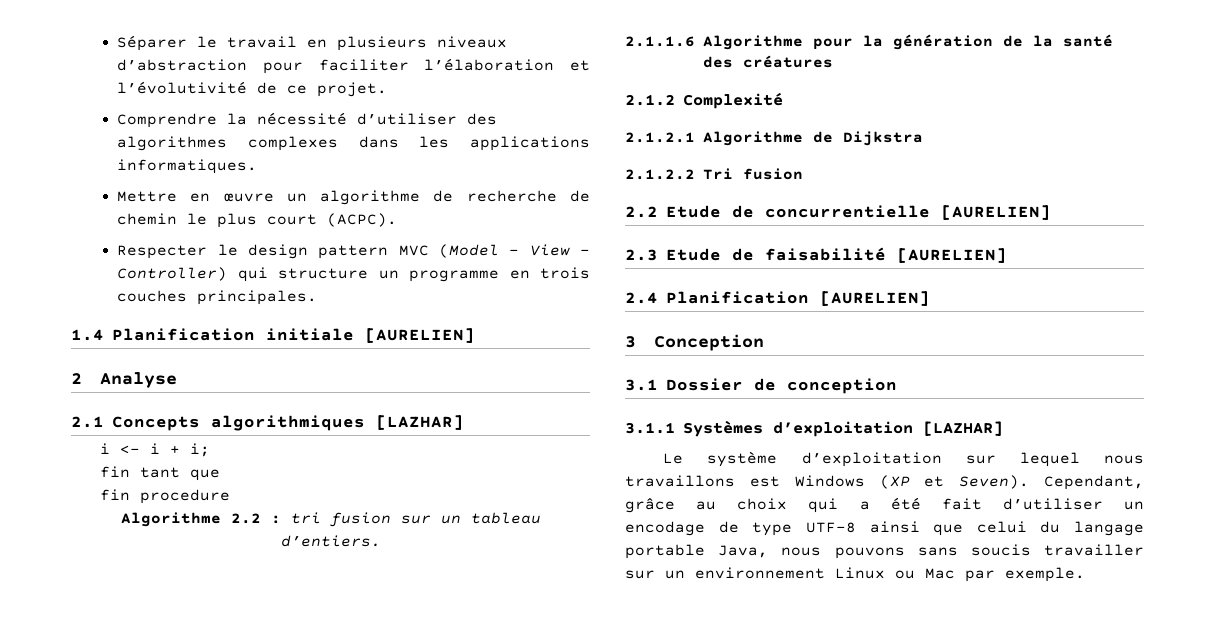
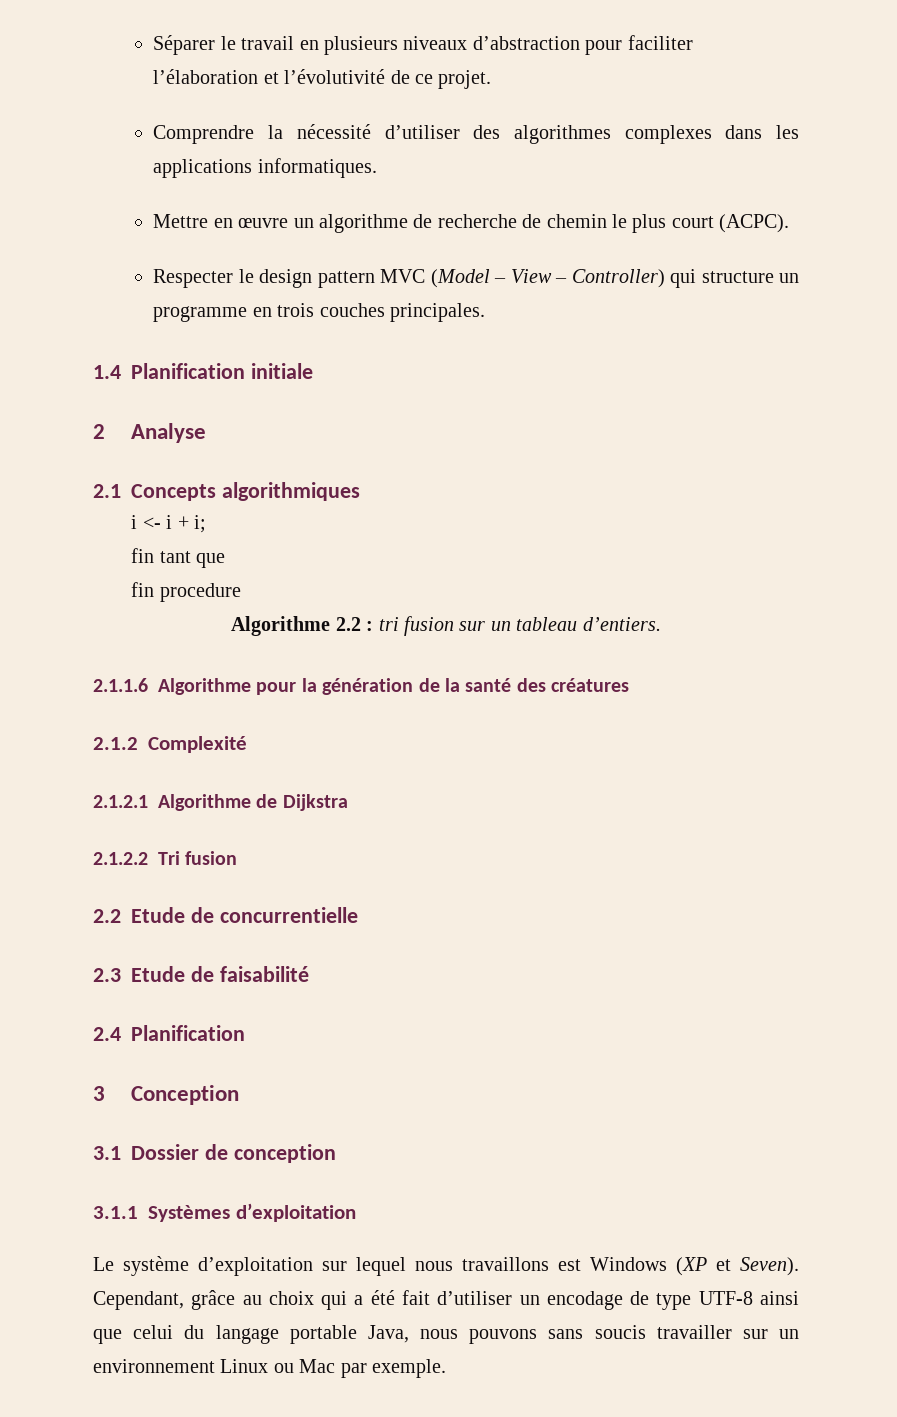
[365,328,475,343] [AURELIEN] -> (314, 371) none
[376,415,464,430] [LAZHAR] -> (361, 491) none
[941,205,1051,220] [AURELIEN] -> (359, 915) none
[897,248,1007,263] [AURELIEN] -> (310, 974) none
[820,291,930,306] [AURELIEN] -> (246, 1033) none
[923,421,1003,436] [LAZHAR] -> (356, 1212) none

